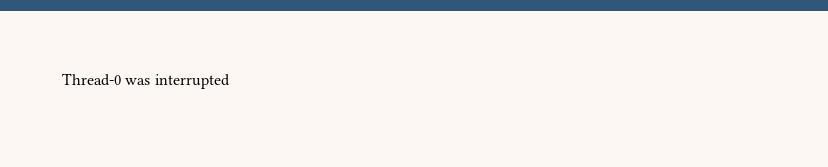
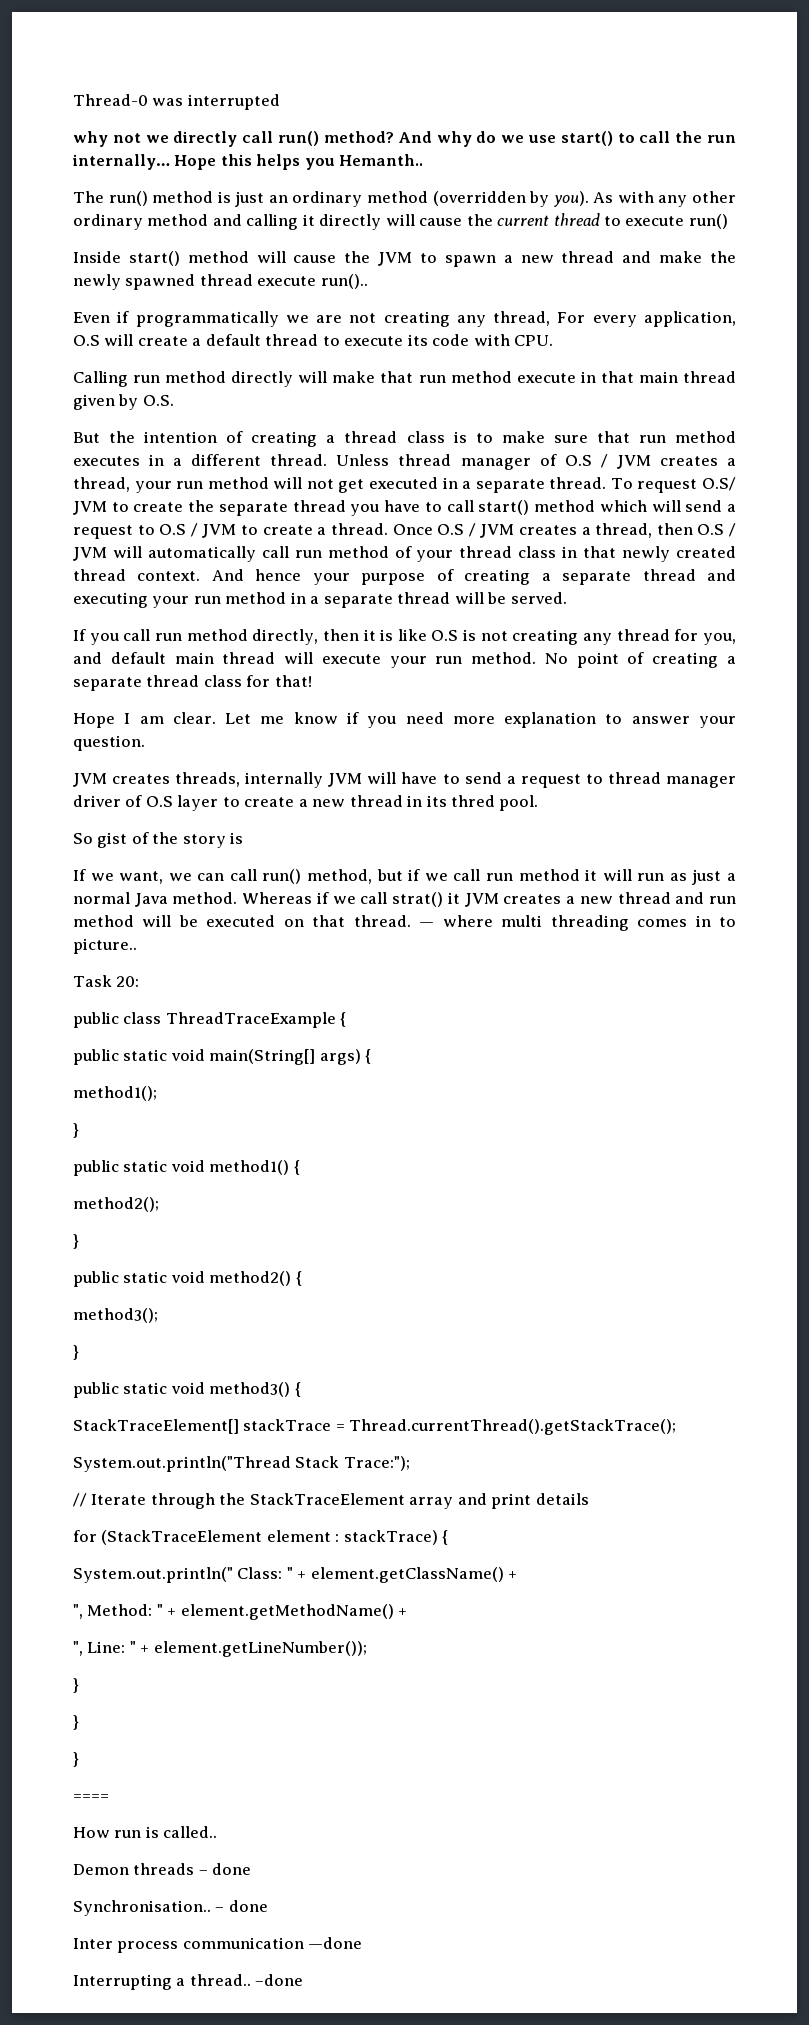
(230, 81) none -> [73,131,736,147] [72,154,424,170] [73,191,736,207] [73,213,728,230] [73,251,736,267] [73,274,368,290] [73,311,736,327] [73,334,554,346] [73,371,737,387] [73,394,174,410] [73,431,736,447] [73,454,737,470] [73,477,736,493] [73,500,737,516] [73,523,736,539] [73,546,736,562] [73,569,736,585] [73,592,567,608] [73,629,736,645] [73,652,736,668] [73,675,312,691] [73,712,737,728] [73,735,145,751] [73,772,737,788] [73,795,539,811] [73,832,244,848] [73,869,736,885] [73,892,737,907] [73,915,736,931] [73,938,137,954] [73,975,140,987] [73,1012,347,1028] [73,1049,372,1065] [73,1086,157,1101] [73,1123,79,1138] [73,1160,300,1176] [73,1197,159,1212] [73,1234,79,1249] [73,1271,302,1287] [73,1308,158,1323] [73,1345,79,1360] [73,1382,301,1398] [73,1419,677,1435] [73,1456,410,1472] [73,1493,589,1509] [73,1530,449,1545] [73,1567,518,1583] [73,1604,408,1620] [73,1641,367,1657] [73,1678,79,1693] [73,1715,79,1730] [73,1752,79,1767] [73,1794,109,1801] [73,1826,218,1838] [73,1863,252,1875] [73,1900,268,1916] [73,1937,363,1953] [73,1974,304,1990] // why not we directly call run() method? And why do we use start() to call the run internally… Hope this helps you Hemanth.. // The run() method is just an ordinary method (overridden by you). As with any other ordinary method and calling it directly will cause the current thread to execute run() // Inside start() method will cause the JVM to spawn a new thread and make the newly spawned thread execute run().. // Even if programmatically we are not creating any thread, For every application, O.S will create a default thread to execute its code with CPU. // Calling run method directly will make that run method execute in that main thread given by O.S. // But the intention of creating a thread class is to make sure that run method executes in a different thread. Unless thread manager of O.S / JVM creates a thread, your run method will not get executed in a separate thread. To request O.S/ JVM to create the separate thread you have to call start() method which will send a request to O.S / JVM to create a thread. Once O.S / JVM creates a thread, then O.S / JVM will automatically call run method of your thread class in that newly created thread context. And hence your purpose of creating a separate thread and executing your run method in a separate thread will be served. // If you call run method directly, then it is like O.S is not creating any thread for you, and default main thread will execute your run method. No point of creating a separate thread class for that! // Hope I am clear. Let me know if you need more explanation to answer your question. // JVM creates threads, internally JVM will have to send a request to thread manager driver of O.S layer to create a new thread in its thred pool. // So gist of the story is // If we want, we can call run() method, but if we call run method it will run as just a normal Java method. Whereas if we call strat() it JVM creates a new thread and run method will be executed on that thread. — where multi threading comes in to picture.. // Task 20: // public class ThreadTraceExample { // public static void main(String[] args) { // method1(); // } // public static void method1() { // method2(); // } // public static void method2() { // method3(); // } // public static void method3() { // StackTraceElement[] stackTrace = Thread.currentThread().getStackTrace(); // System.out.println("Thread Stack Trace:"); // // Iterate through the StackTraceElement array and print details // for (StackTraceElement element : stackTrace) { // System.out.println(" Class: " + element.getClassName() + // ", Method: " + element.getMethodName() + // ", Line: " + element.getLineNumber()); // } // } // } // ==== // How run is called.. // Demon threads – done // Synchronisation.. – done // Inter process communication —done // Interrupting a thread.. –done

